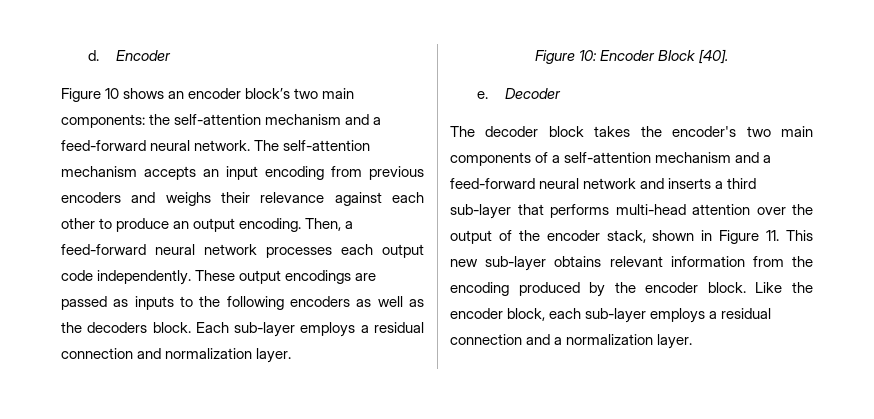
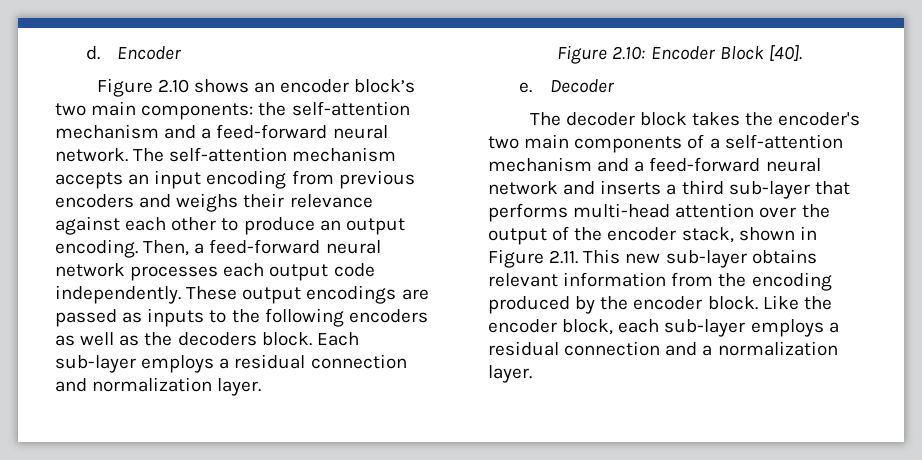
[105,88,120,99] 10 -> [157,79,189,93] 2.10
[578,50,597,61] 10: -> [612,46,646,60] 2.10:
[766,230,780,241] 11. -> [549,250,579,264] 2.11.

